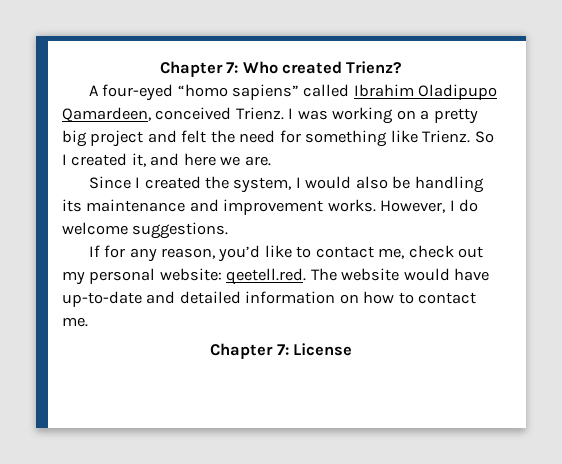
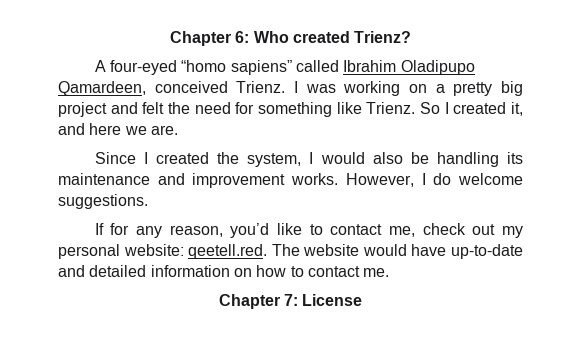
[159,61,239,77] Chapter 7: -> [169,31,250,46] Chapter 6:

